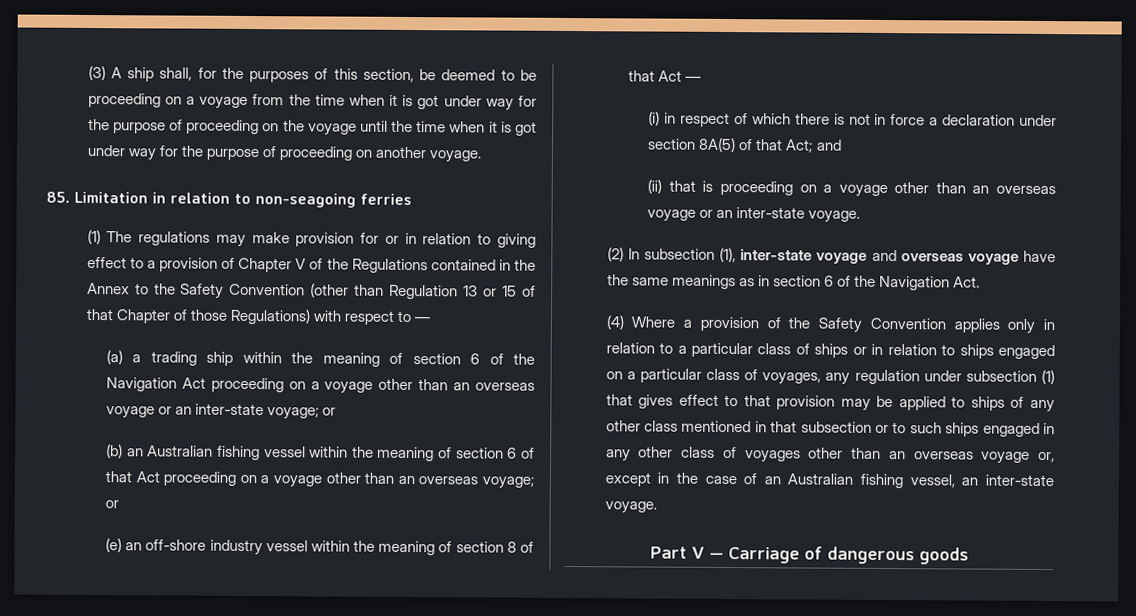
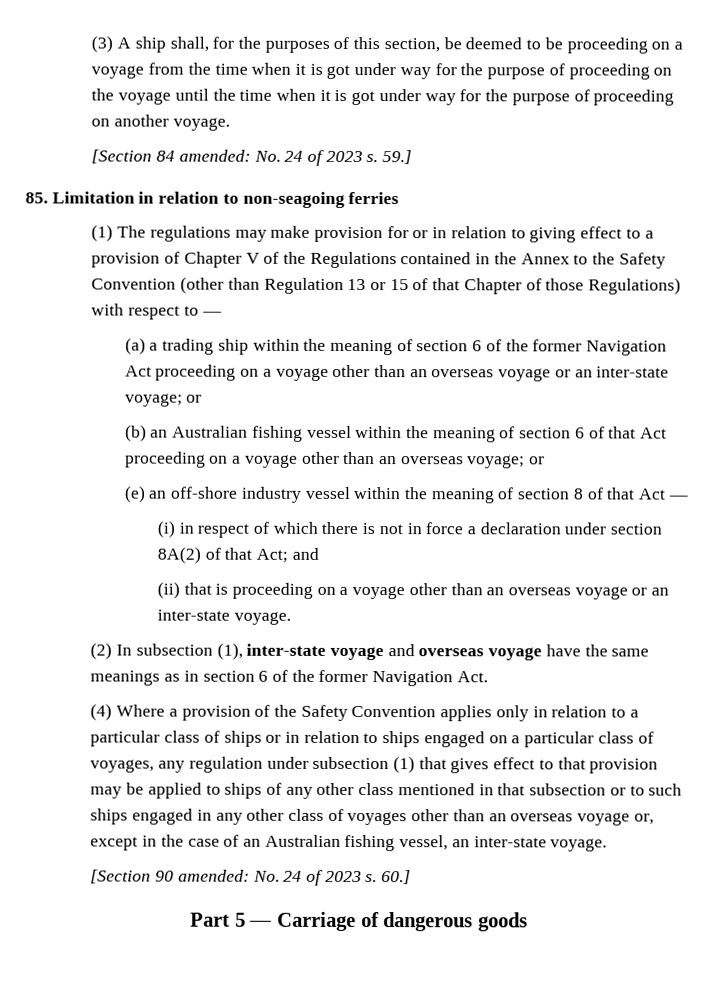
(482, 156) none -> [91,149,413,166] // [Section 84 amended: No. 24 of 2023 s. 59.]
(535, 359) none -> [532,339,583,352] former
[698,137,737,153] 8A(5) -> [156,546,201,564] 8A(2)
(877, 281) none -> [318,669,369,683] former
(657, 507) none -> [90,869,412,886] // [Section 90 amended: No. 24 of 2023 s. 60.]
[690,546,705,559] V -> [234,912,246,927] 5

